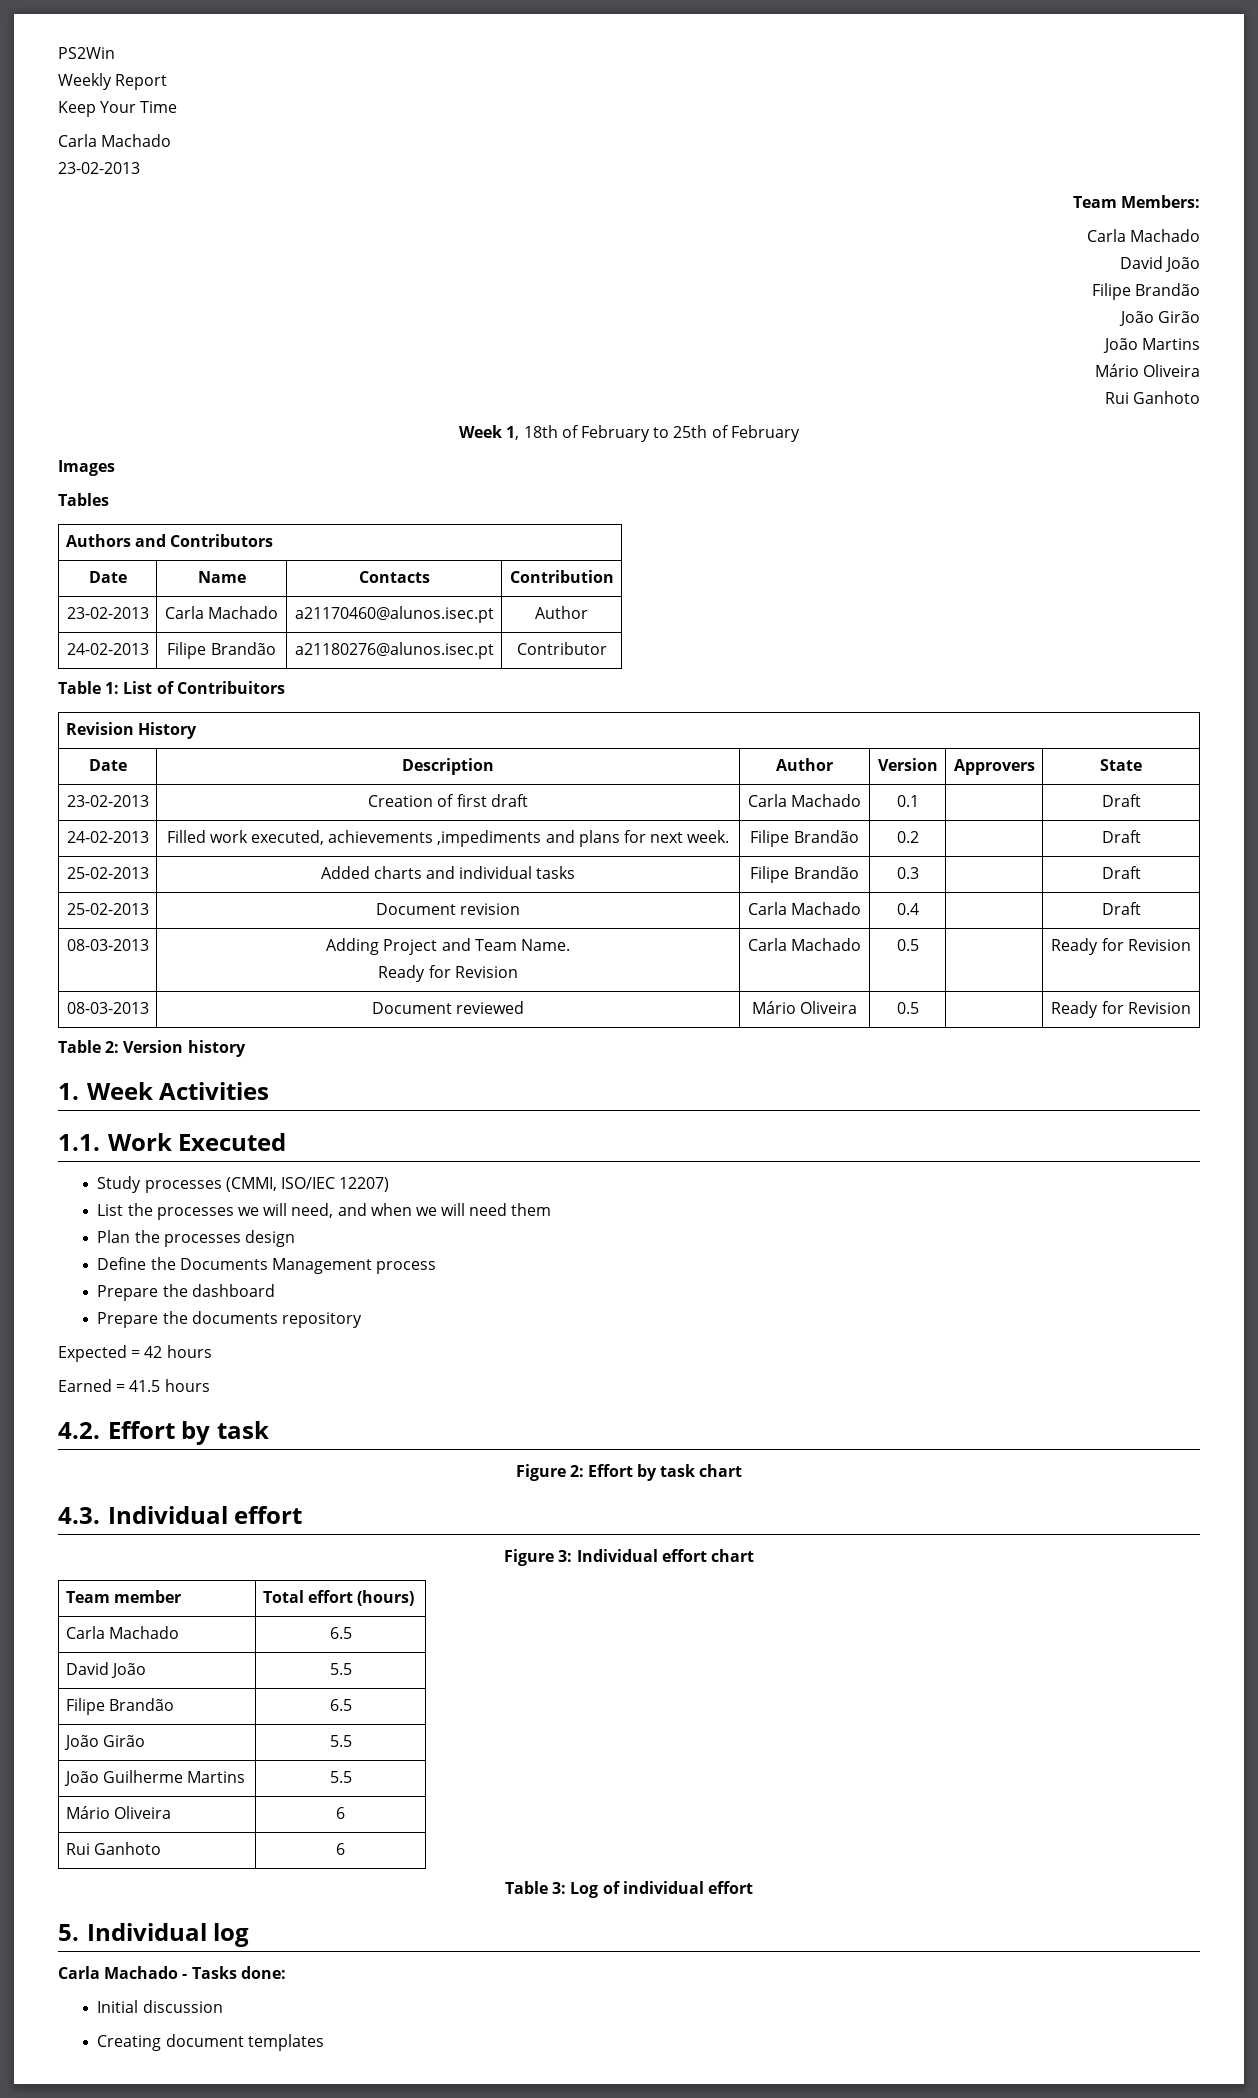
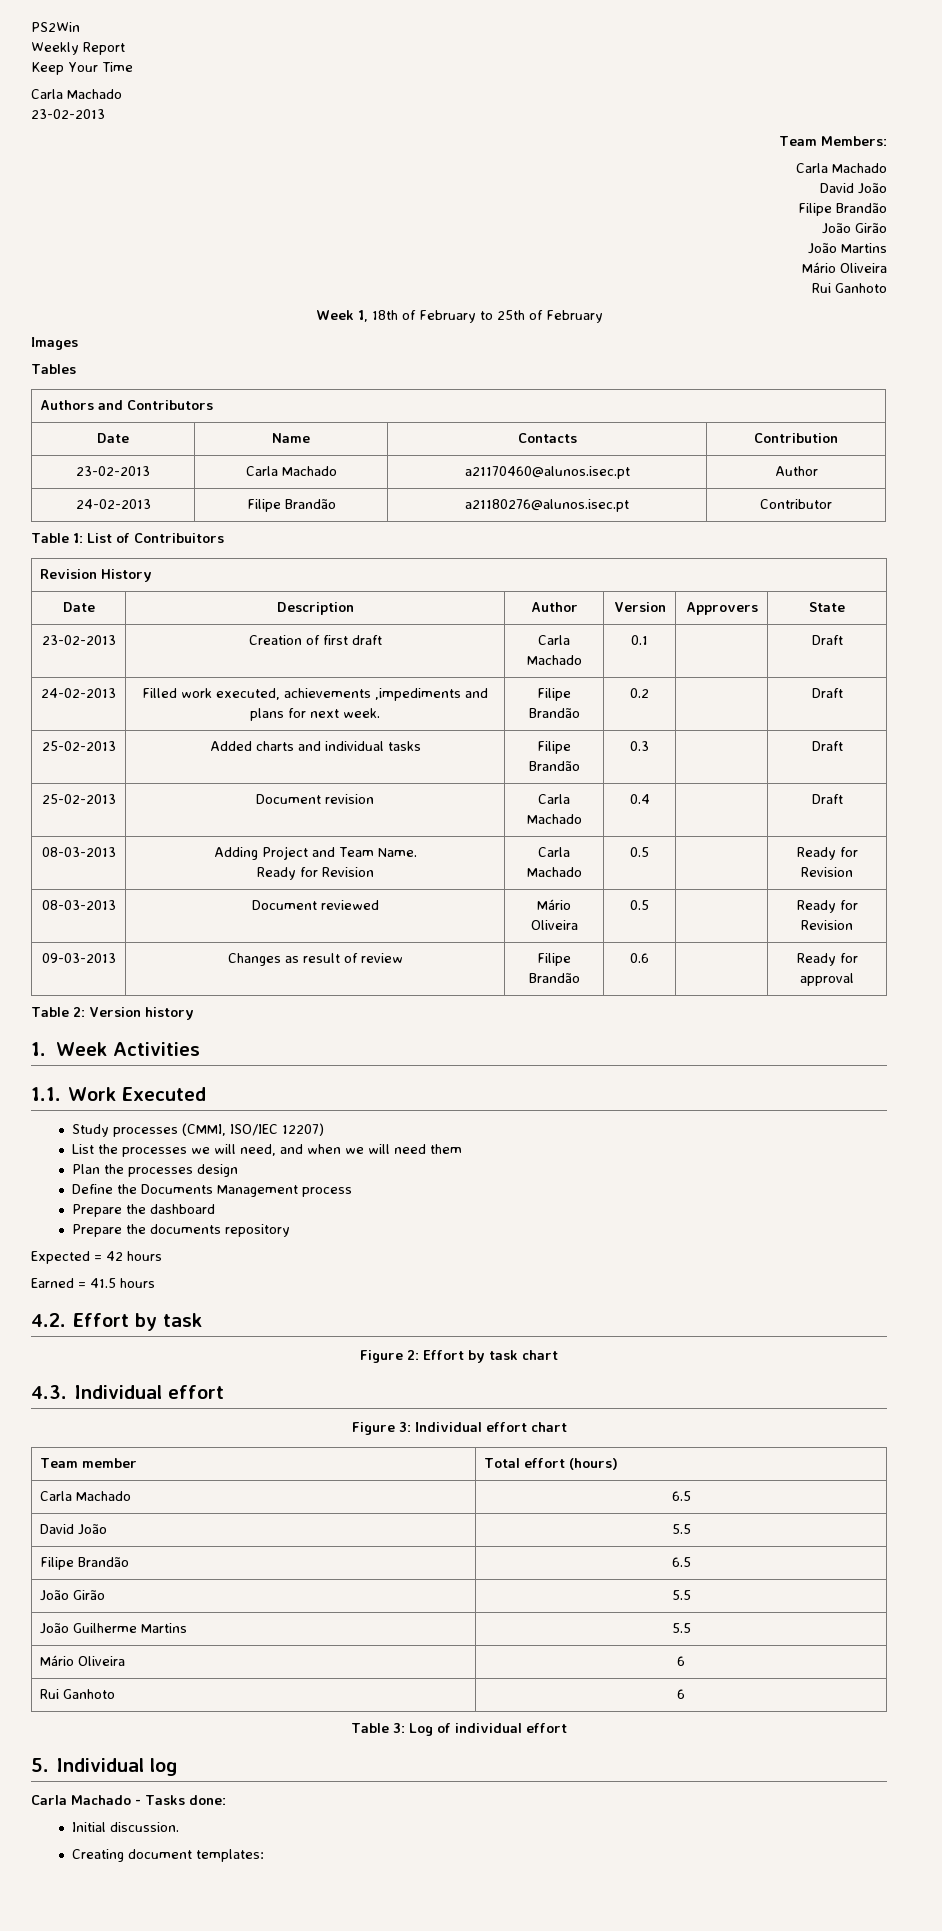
(1191, 1008) none -> [41,953,116,963] [227,953,403,966] [537,953,571,966] [528,973,580,983] [630,953,649,963] [796,953,858,966] [800,973,854,986] // 09-03-2013 | Changes as result of review | Filipe Brandão | 0.6 | | Ready for approval
[142,2000,223,2013] discussion -> [110,1822,180,1832] discussion.
[247,2034,324,2051] templates -> [196,1849,265,1862] templates:

